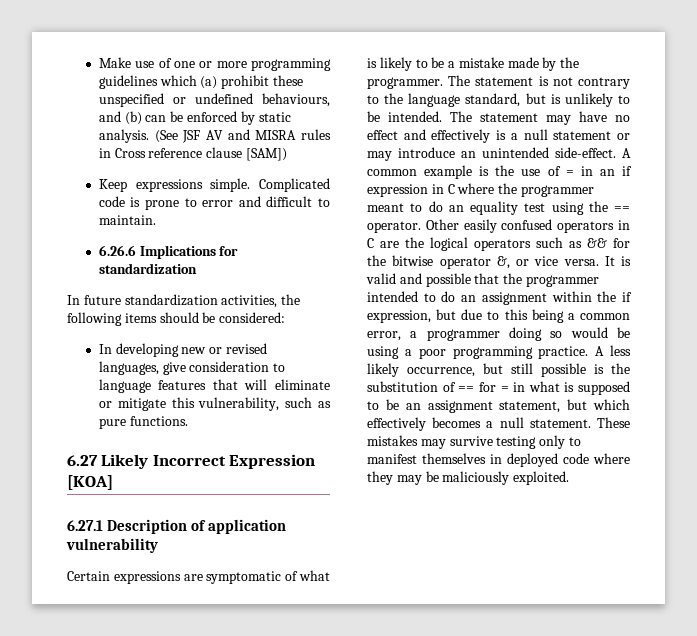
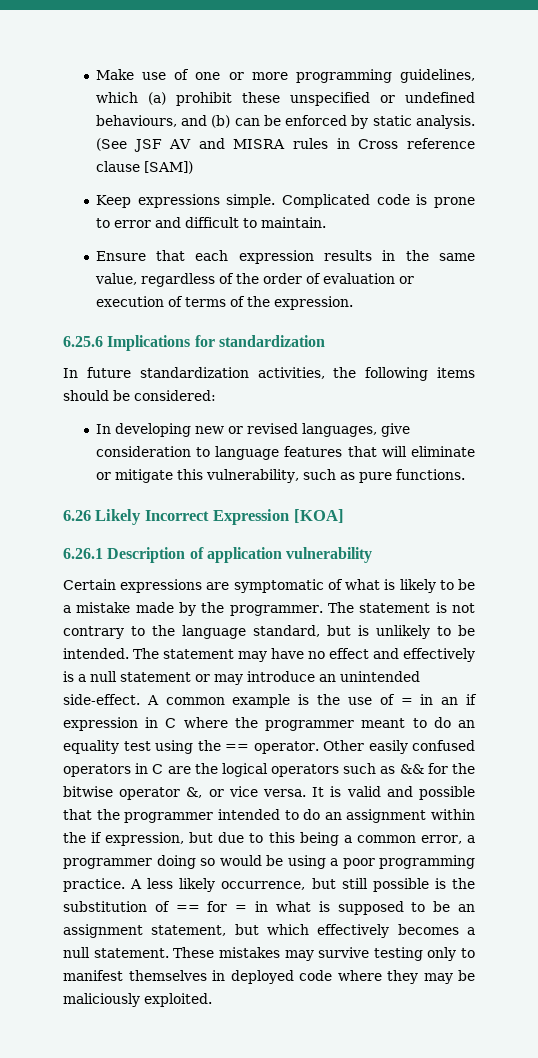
[98,75,158,89] guidelines -> [400,69,475,83] guidelines,
[98,245,136,256] 6.26.6 -> [95,250,475,264] [94,273,414,287] [95,296,353,310] [63,336,103,347] Ensure that each expression results in the same value, regardless of the order of evaluation or execution of terms of the expression. // 6.25.6
[67,455,98,466] 6.27 -> [63,510,91,521] 6.26
[67,520,103,531] 6.27.1 -> [63,548,103,559] 6.26.1

